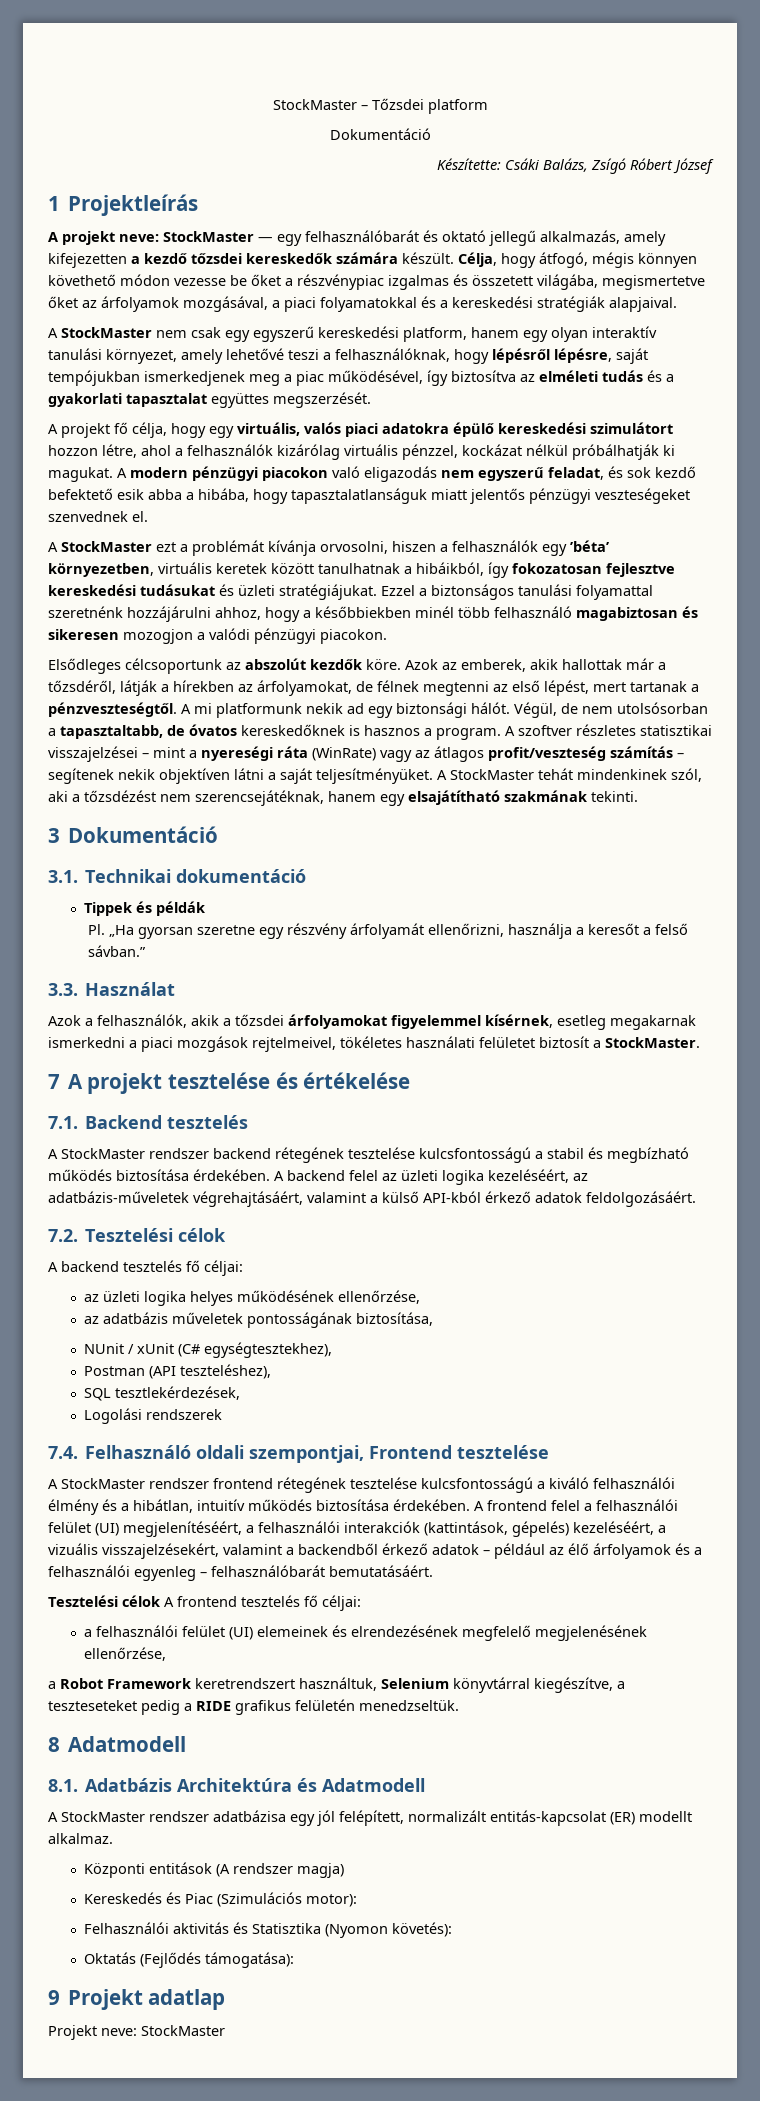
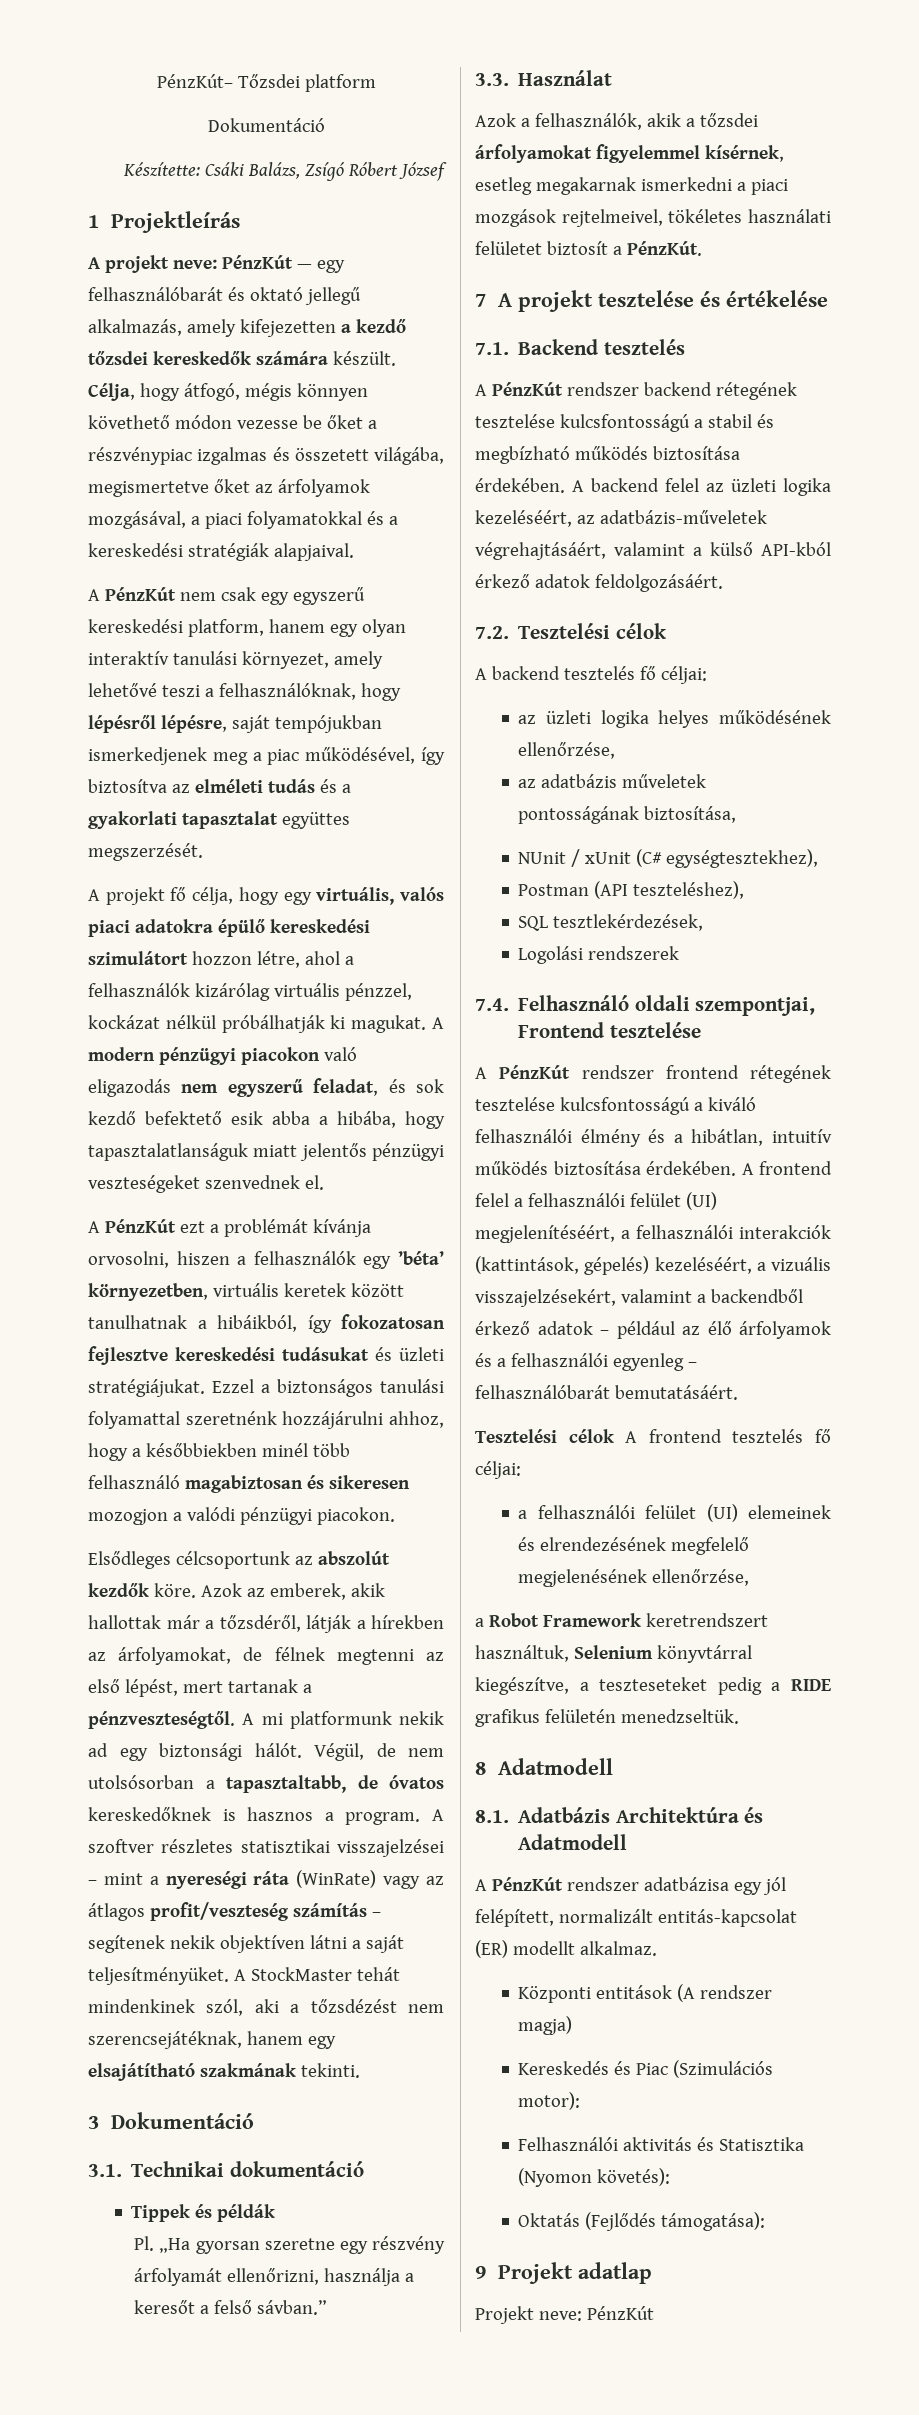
[272,99,368,110] StockMaster – -> [156,74,233,88] PénzKút–
[163,231,254,242] StockMaster -> [221,255,293,269] PénzKút
[61,327,152,338] StockMaster -> [104,587,176,601] PénzKút
[61,541,152,552] StockMaster -> [104,1219,176,1233] PénzKút
[605,1037,700,1048] StockMaster. -> [626,241,702,256] PénzKút.
[61,1148,145,1159] StockMaster -> [491,382,563,396] PénzKút
[61,1478,145,1489] StockMaster -> [499,1065,571,1079] PénzKút
[61,1811,145,1822] StockMaster -> [491,1877,563,1891] PénzKút
[141,2025,225,2036] StockMaster -> [586,2306,654,2320] PénzKút

